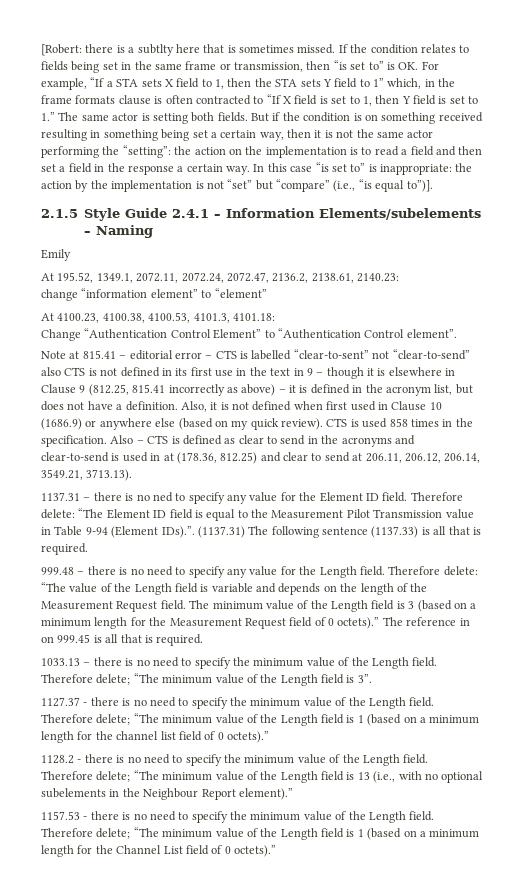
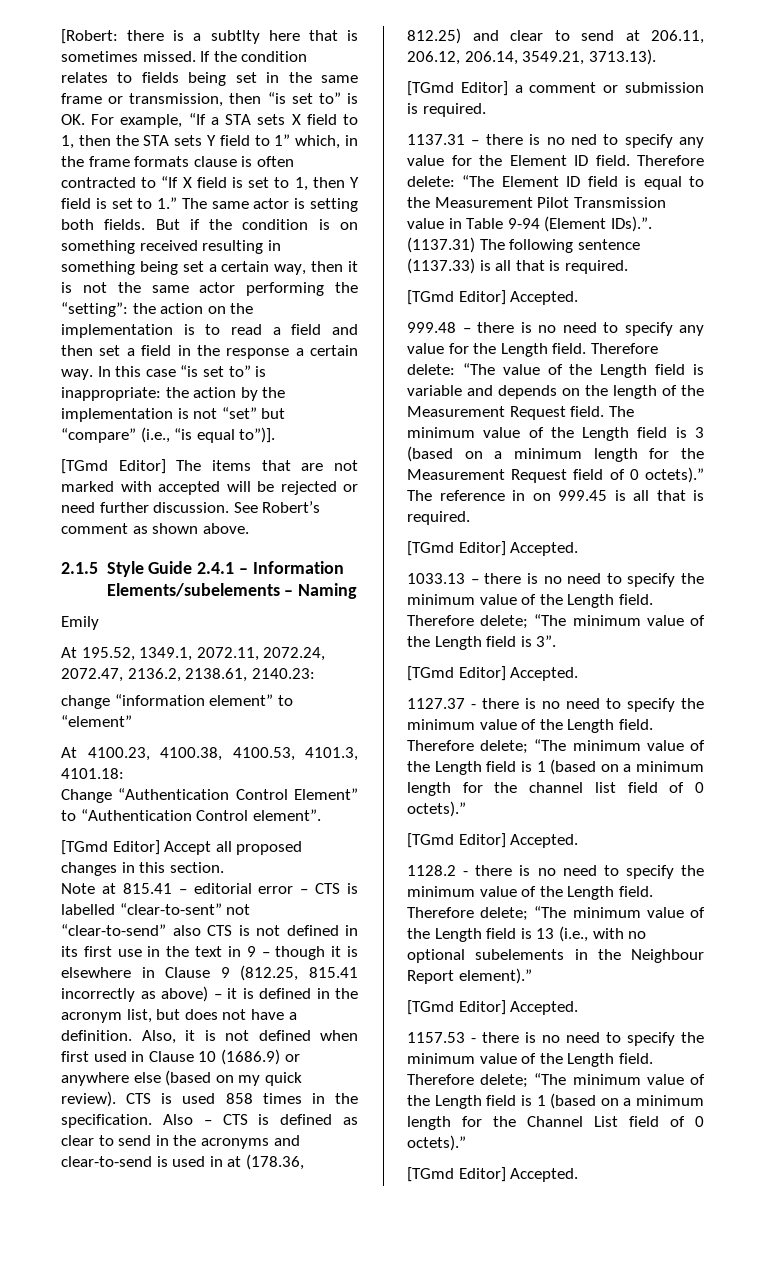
(433, 186) none -> [61,459,358,474] [61,481,358,495] [61,501,321,513] [61,523,249,534] // [TGmd Editor] The items that are not marked with accepted will be rejected or need further discussion. See Robert’s comment as shown above.
(457, 333) none -> [61,840,303,855] [61,862,224,876] // [TGmd Editor] Accept all proposed changes in this section.
(133, 475) none -> [407,81,704,96] [407,103,486,117] // [TGmd Editor] a comment or submission is required.
(88, 549) none -> [407,290,579,305] // [TGmd Editor] Accepted.
(204, 640) none -> [407,541,579,556] // [TGmd Editor] Accepted.
(372, 678) none -> [407,666,579,681] // [TGmd Editor] Accepted.
(269, 737) none -> [407,833,579,848] // [TGmd Editor] Accepted.
(293, 794) none -> [407,1000,579,1015] // [TGmd Editor] Accepted.
(276, 851) none -> [407,1167,579,1182] // [TGmd Editor] Accepted.

